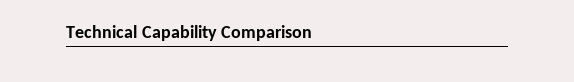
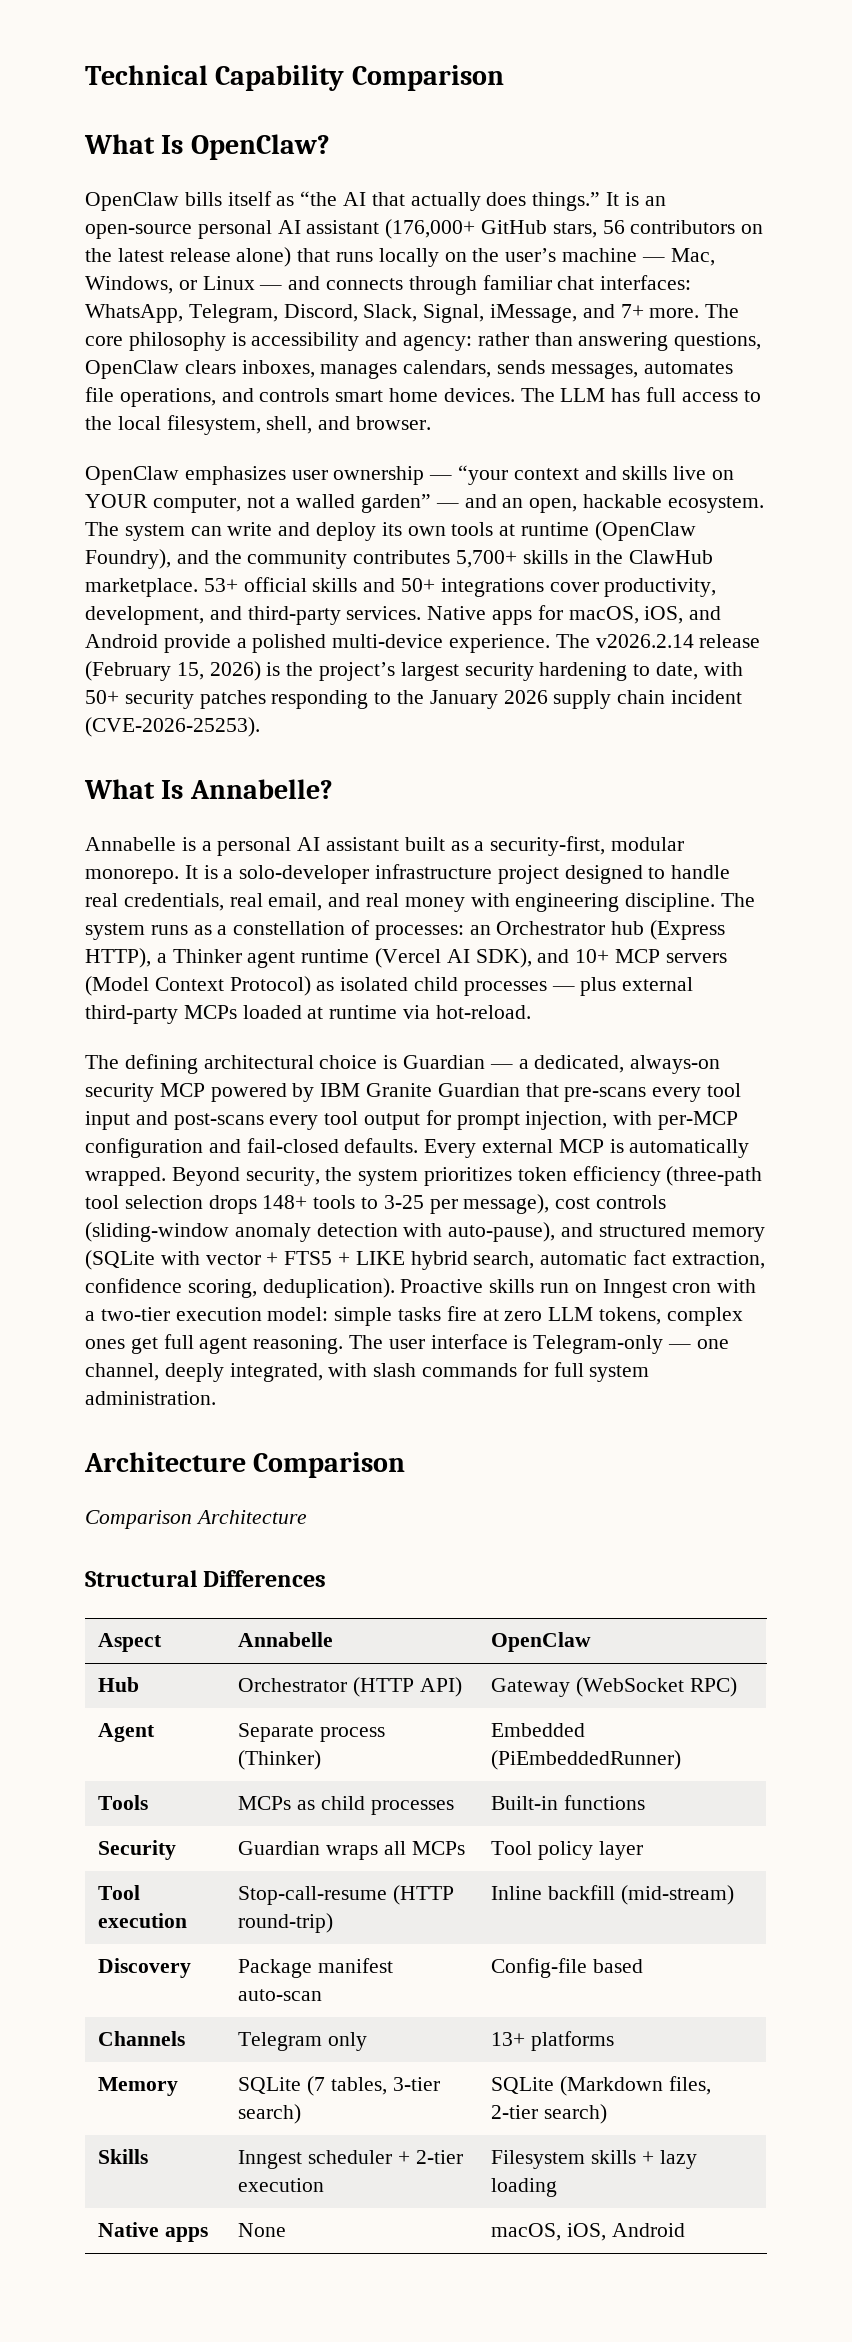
(313, 33) none -> [84,134,330,160] [85,191,666,211] [85,219,764,239] [85,247,715,267] [85,275,692,295] [85,304,740,323] [85,332,762,351] [85,360,733,379] [85,387,761,407] [85,415,432,435] [85,465,735,485] [85,494,764,513] [85,521,696,541] [85,549,714,569] [85,577,717,597] [85,605,722,625] [85,634,761,653] [85,661,743,681] [85,690,743,709] [85,717,260,737] [84,779,333,799] [85,836,685,856] [85,864,731,884] [85,893,756,912] [85,920,726,940] [85,948,727,968] [85,976,694,996] [85,1005,531,1024] [85,1054,721,1074] [85,1083,742,1102] [85,1110,739,1130] [85,1138,750,1158] [85,1166,763,1186] [85,1194,667,1214] [85,1222,765,1242] [85,1250,765,1270] [85,1278,757,1298] [85,1306,743,1326] [85,1334,729,1354] [85,1362,650,1382] [85,1391,216,1405] [84,1452,406,1478] [85,1510,307,1529] [85,1570,327,1587] [98,1633,163,1652] [238,1632,334,1647] [491,1632,592,1652] [98,1677,140,1692] [238,1677,462,1697] [491,1677,737,1697] [98,1723,156,1742] [238,1723,385,1742] [238,1750,322,1770] [491,1723,586,1737] [491,1750,682,1770] [98,1795,149,1810] [238,1796,454,1815] [491,1795,645,1810] [98,1840,177,1860] [238,1841,465,1860] [491,1841,643,1860] [98,1885,141,1900] [98,1913,188,1928] [238,1885,454,1905] [238,1913,334,1933] [491,1885,734,1905] [98,1958,192,1978] [238,1958,393,1978] [238,1989,323,2001] [491,1958,643,1978] [98,2031,186,2046] [238,2032,367,2051] [491,2031,614,2051] [98,2077,179,2096] [238,2076,440,2096] [238,2104,302,2124] [491,2076,711,2096] [491,2104,607,2124] [98,2149,149,2164] [238,2150,463,2169] [238,2178,325,2192] [491,2150,697,2169] [491,2178,558,2197] [98,2222,208,2242] [238,2223,287,2237] [491,2223,685,2241] // What Is OpenClaw? // OpenClaw bills itself as “the AI that actually does things.” It is an open-source personal AI assistant (176,000+ GitHub stars, 56 contributors on the latest release alone) that runs locally on the user’s machine — Mac, Windows, or Linux — and connects through familiar chat interfaces: WhatsApp, Telegram, Discord, Slack, Signal, iMessage, and 7+ more. The core philosophy is accessibility and agency: rather than answering questions, OpenClaw clears inboxes, manages calendars, sends messages, automates file operations, and controls smart home devices. The LLM has full access to the local filesystem, shell, and browser. // OpenClaw emphasizes user ownership — “your context and skills live on YOUR computer, not a walled garden” — and an open, hackable ecosystem. The system can write and deploy its own tools at runtime (OpenClaw Foundry), and the community contributes 5,700+ skills in the ClawHub marketplace. 53+ official skills and 50+ integrations cover productivity, development, and third-party services. Native apps for macOS, iOS, and Android provide a polished multi-device experience. The v2026.2.14 release (February 15, 2026) is the project’s largest security hardening to date, with 50+ security patches responding to the January 2026 supply chain incident (CVE-2026-25253). // What Is Annabelle? // Annabelle is a personal AI assistant built as a security-first, modular monorepo. It is a solo-developer infrastructure project designed to handle real credentials, real email, and real money with engineering discipline. The system runs as a constellation of processes: an Orchestrator hub (Express HTTP), a Thinker agent runtime (Vercel AI SDK), and 10+ MCP servers (Model Context Protocol) as isolated child processes — plus external third-party MCPs loaded at runtime via hot-reload. // The defining architectural choice is Guardian — a dedicated, always-on security MCP powered by IBM Granite Guardian that pre-scans every tool input and post-scans every tool output for prompt injection, with per-MCP configuration and fail-closed defaults. Every external MCP is automatically wrapped. Beyond security, the system prioritizes token efficiency (three-path tool selection drops 148+ tools to 3-25 per message), cost controls (sliding-window anomaly detection with auto-pause), and structured memory (SQLite with vector + FTS5 + LIKE hybrid search, automatic fact extraction, confidence scoring, deduplication). Proactive skills run on Inngest cron with a two-tier execution model: simple tasks fire at zero LLM tokens, complex ones get full agent reasoning. The user interface is Telegram-only — one channel, deeply integrated, with slash commands for full system administration. // Architecture Comparison // Comparison Architecture // Structural Differences // Aspect | Annabelle | OpenClaw // Hub | Orchestrator (HTTP API) | Gateway (WebSocket RPC) // Agent | Separate process (Thinker) | Embedded (PiEmbeddedRunner) // Tools | MCPs as child processes | Built-in functions // Security | Guardian wraps all MCPs | Tool policy layer // Tool execution | Stop-call-resume (HTTP round-trip) | Inline backfill (mid-stream) // Discovery | Package manifest auto-scan | Config-file based // Channels | Telegram only | 13+ platforms // Memory | SQLite (7 tables, 3-tier search) | SQLite (Markdown files, 2-tier search) // Skills | Inngest scheduler + 2-tier execution | Filesystem skills + lazy loading // Native apps | None | macOS, iOS, Android

